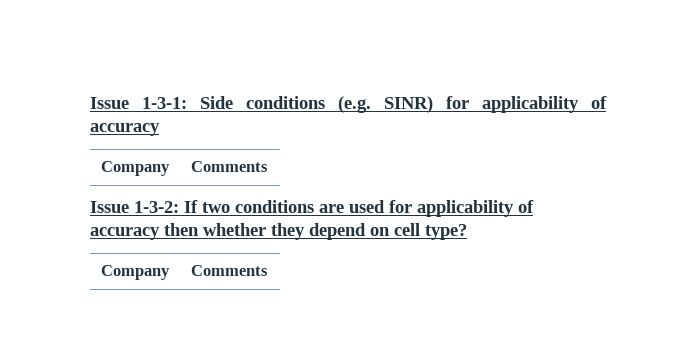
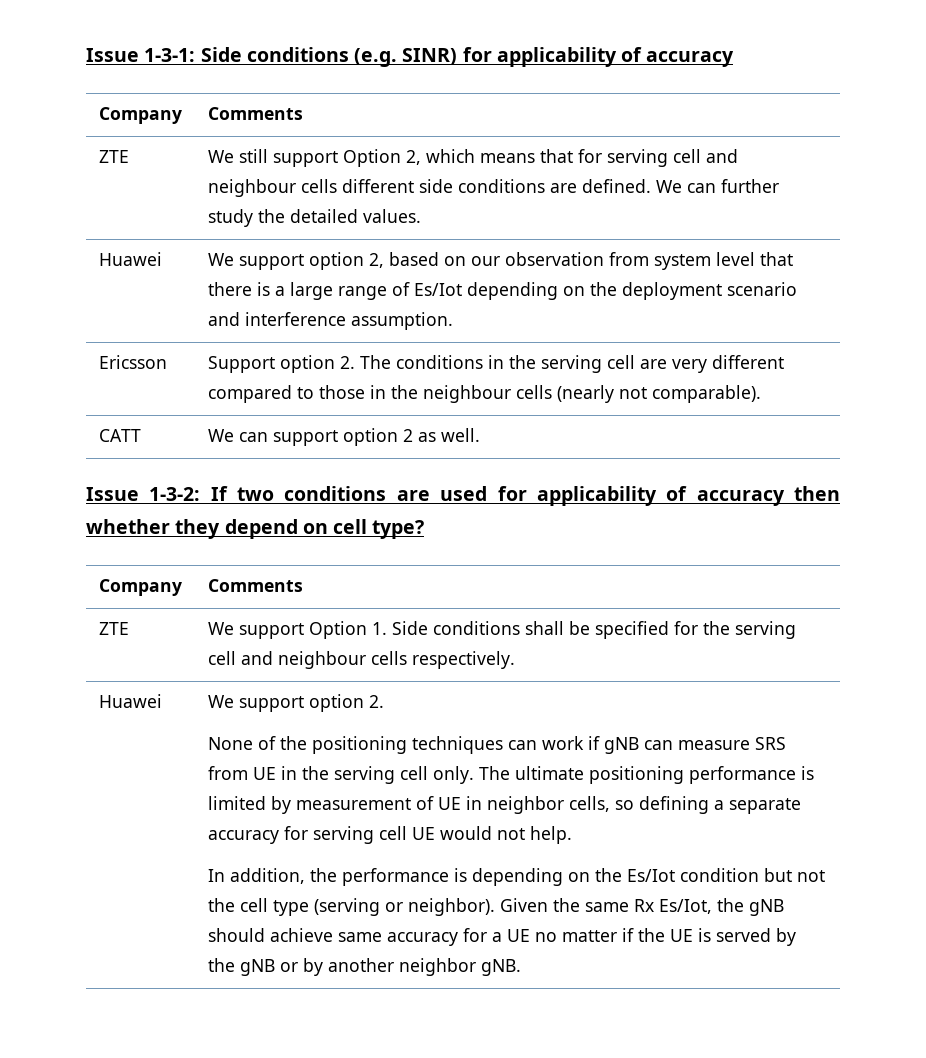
(268, 166) none -> [98,150,129,163] [207,149,738,167] [207,179,779,197] [207,209,421,227] [98,252,162,266] [207,252,793,270] [207,282,797,300] [207,312,453,330] [98,355,167,369] [207,355,784,373] [207,385,761,403] [98,429,141,442] [207,428,480,446] // ZTE | We still support Option 2, which means that for serving cell and neighbour cells different side conditions are defined. We can further study the detailed values. // Huawei | We support option 2, based on our observation from system level that there is a large range of Es/Iot depending on the deployment scenario and interference assumption. // Ericsson | Support option 2. The conditions in the serving cell are very different compared to those in the neighbour cells (nearly not comparable). // CATT | We can support option 2 as well.
(268, 270) none -> [98,622,129,635] [207,621,796,639] [207,651,515,669] [98,694,162,708] [207,694,384,712] [207,736,786,754] [207,766,814,784] [207,796,801,814] [207,826,572,844] [207,868,825,886] [207,898,784,916] [207,928,796,946] [207,958,521,976] // ZTE | We support Option 1. Side conditions shall be specified for the serving cell and neighbour cells respectively. // Huawei | We support option 2. // None of the positioning techniques can work if gNB can measure SRS from UE in the serving cell only. The ultimate positioning performance is limited by measurement of UE in neighbor cells, so defining a separate accuracy for serving cell UE would not help. // In addition, the performance is depending on the Es/Iot condition but not the cell type (serving or neighbor). Given the same Rx Es/Iot, the gNB should achieve same accuracy for a UE no matter if the UE is served by the gNB or by another neighbor gNB.

